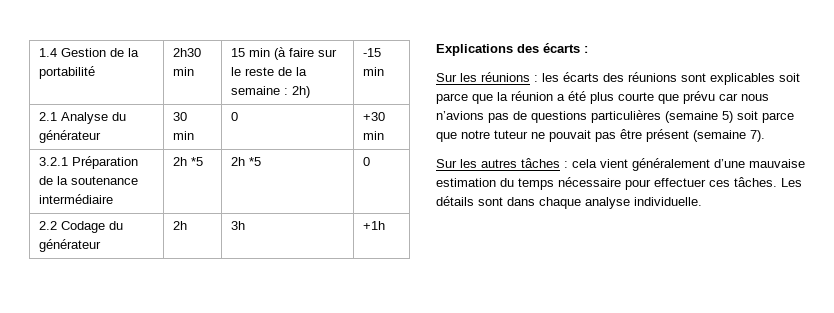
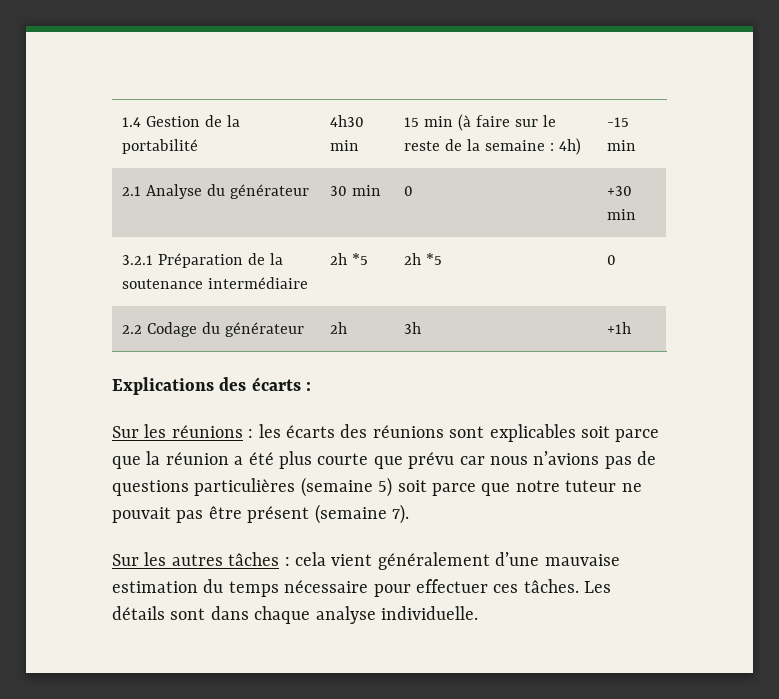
[173,48,202,57] 2h30 -> [330,115,365,127] 4h30
[292,86,311,98] 2h) -> [558,138,581,155] 4h)

